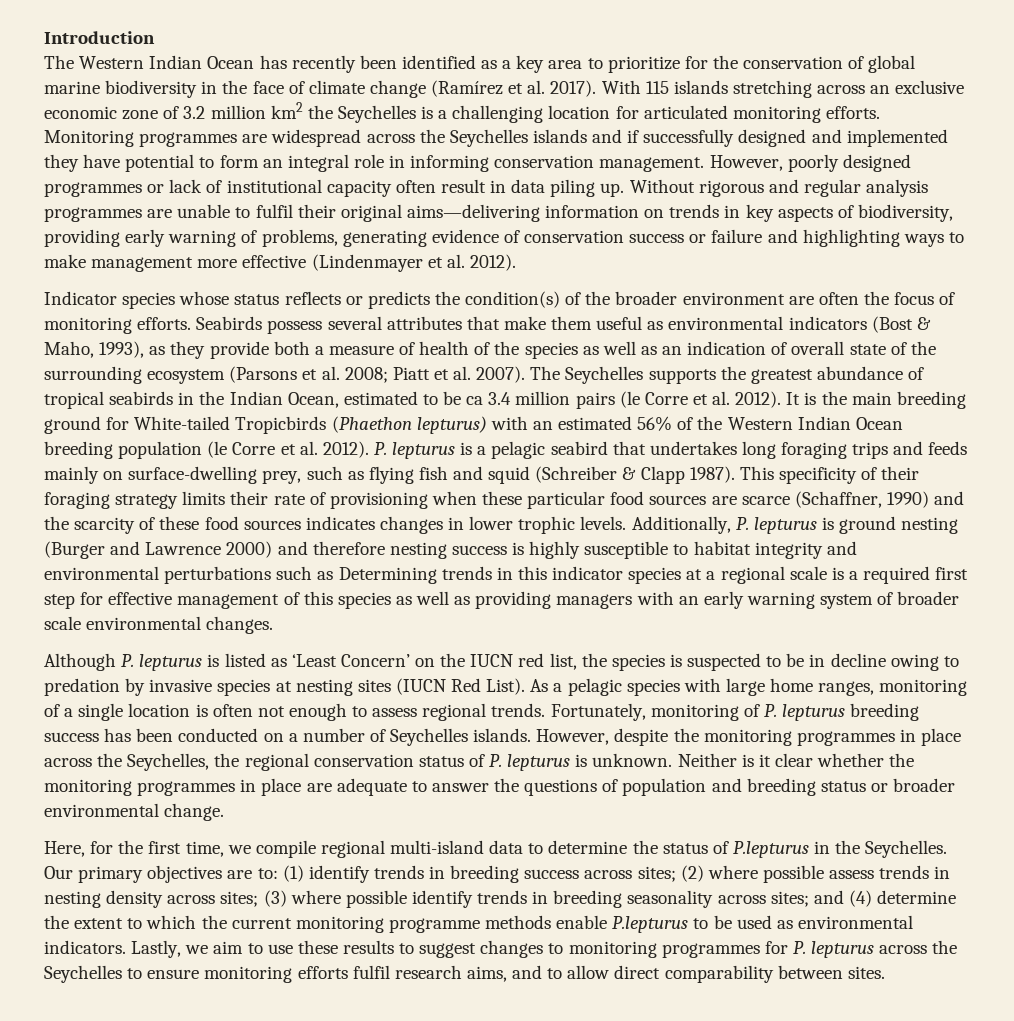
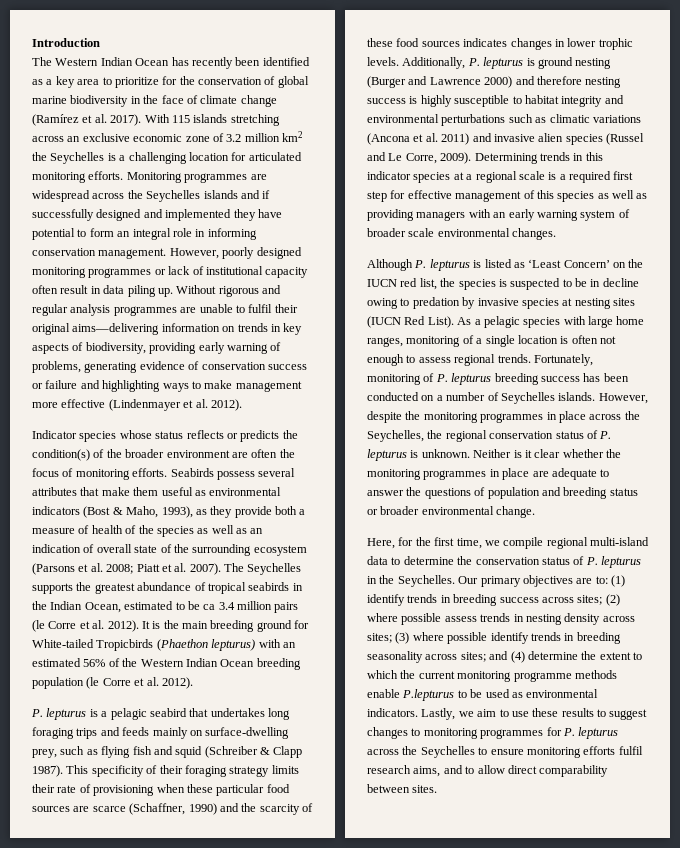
(911, 163) none -> [32,267,86,278] monitoring
(369, 449) none -> (193, 683) //
(334, 575) none -> [549,114,641,123] [367,133,644,145] [367,152,472,164] climatic variations (Ancona et al. 2011) and invasive alien species (Russel and Le Corre, 2009).
[662,841,809,858] status of P.lepturus -> [475,556,641,568] conservation status of P. lepturus

